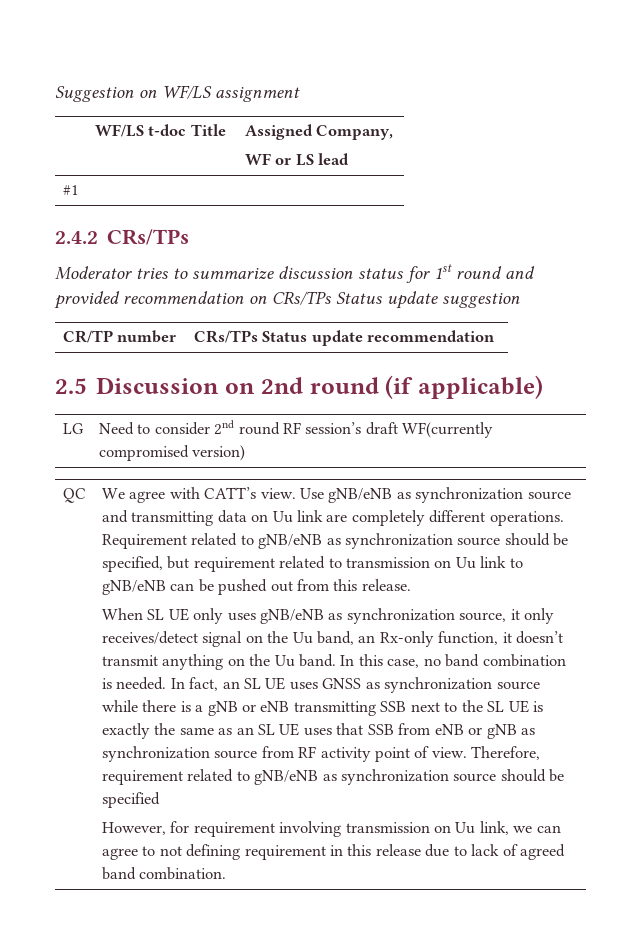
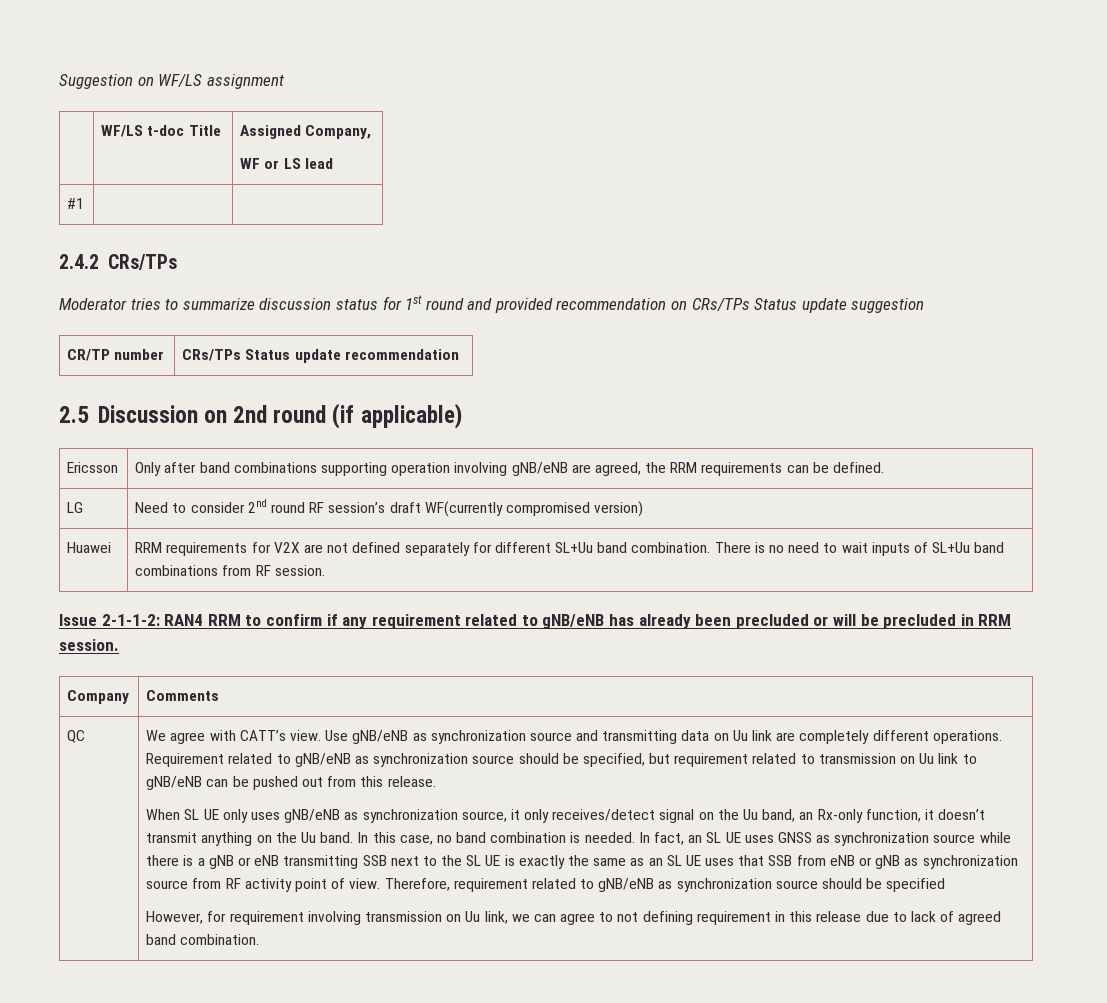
(543, 387) none -> [67,462,119,473] [135,462,885,476] // Ericsson | Only after band combinations supporting operation involving gNB/eNB are agreed, the RRM requirements can be defined.
(246, 453) none -> [67,542,112,553] [135,542,1005,556] [135,565,325,576] [59,614,1012,629] [59,639,119,651] [67,690,130,704] [146,690,220,701] // Huawei | RRM requirements for V2X are not defined separately for different SL+Uu band combination. There is no need to wait inputs of SL+Uu band combinations from RF session. // Issue 2-1-1-2: RAN4 RRM to confirm if any requirement related to gNB/eNB has already been precluded or will be precluded in RRM session. // Company | Comments

